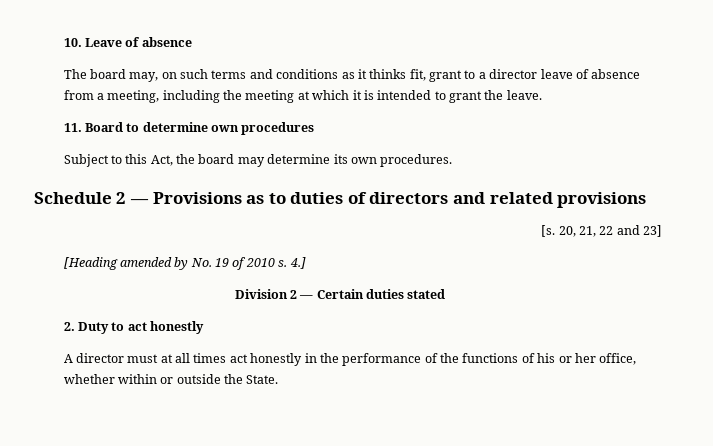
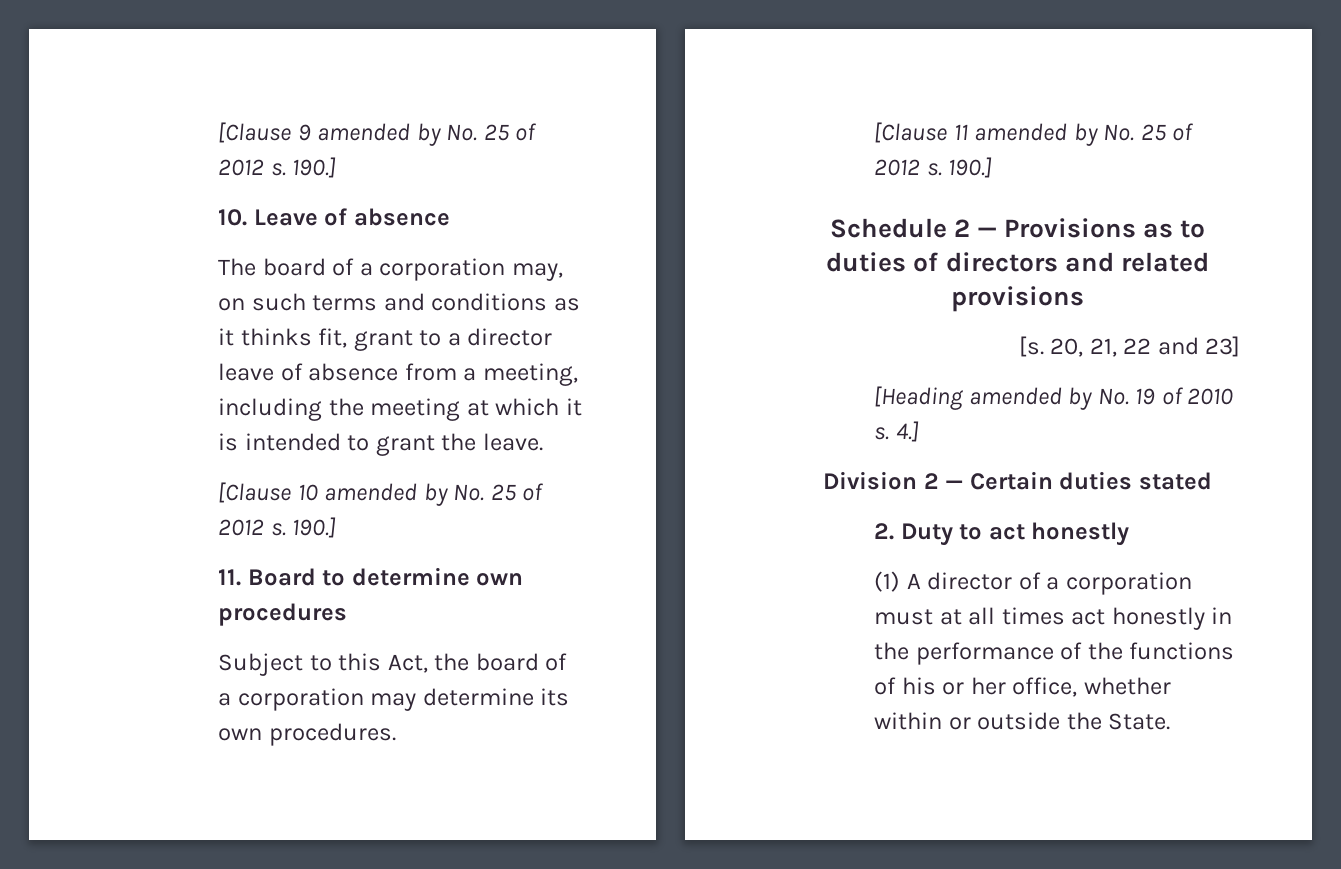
(63, 42) none -> [218,122,538,146] [218,157,337,178] [Clause 9 amended by No. 25 of 2012 s. 190.] //
(126, 74) none -> [332,258,506,281] of a corporation
(542, 95) none -> [218,482,545,506] [218,517,337,538] // [Clause 10 amended by No. 25 of 2012 s. 190.]
(235, 159) none -> [545,653,568,671] [218,688,364,711] of a corporation
(453, 160) none -> [874,122,1195,146] [874,157,993,178] // [Clause 11 amended by No. 25 of 2012 s. 190.]
(205, 327) none -> [874,571,901,592] (1)
(124, 358) none -> [1018,572,1192,595] of a corporation

